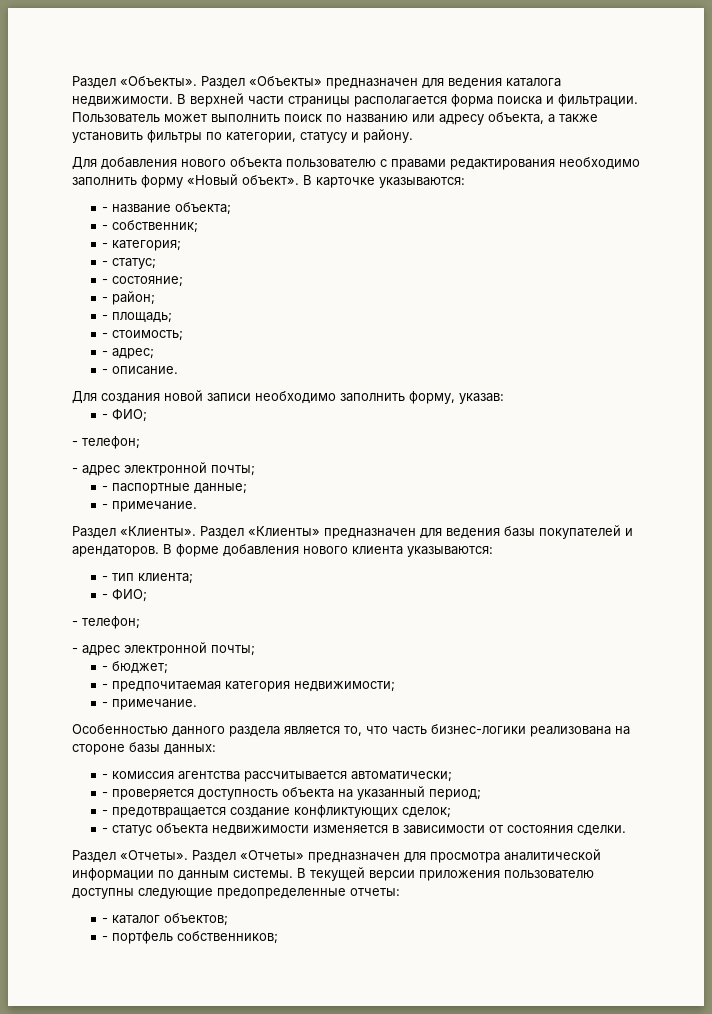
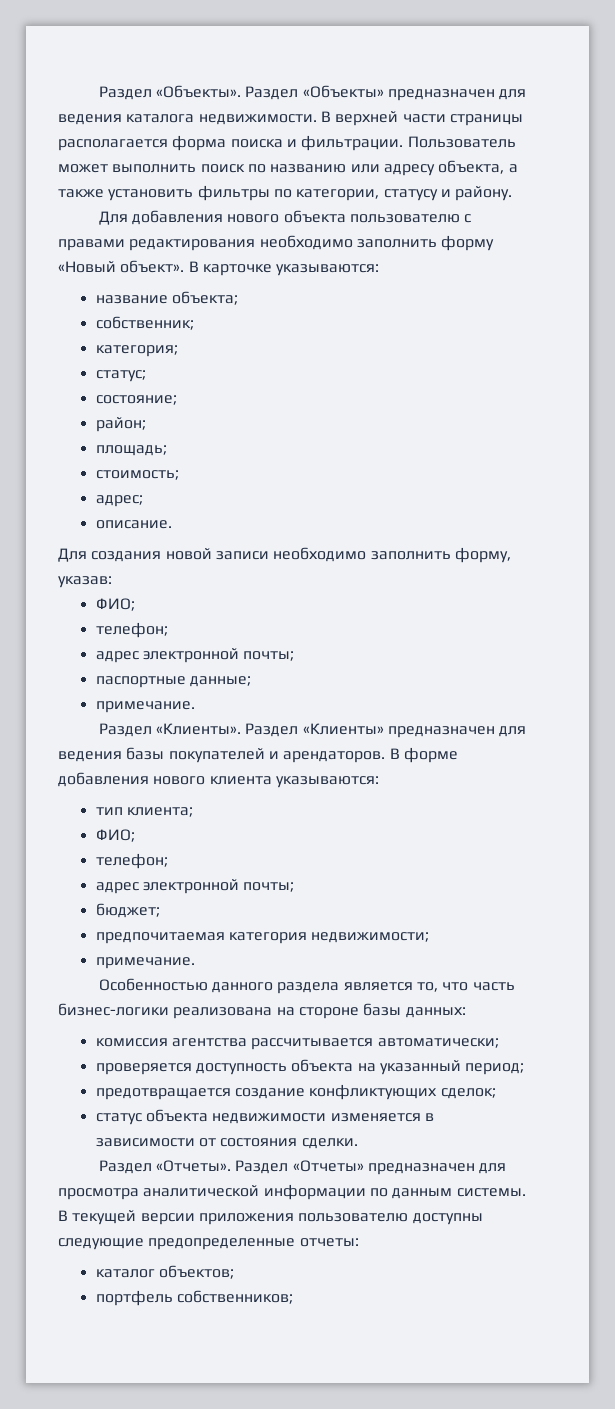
[102,207,109,212] - -> (380, 270) none
[102,225,109,230] - -> (239, 298) none
[102,243,109,248] - -> (194, 323) none
[102,261,109,266] - -> (178, 351) none
[102,279,109,284] - -> (146, 376) none
[102,297,109,302] - -> (177, 400) none
[102,315,109,320] - -> (146, 424) none
[102,333,109,338] - -> (167, 450) none
[102,351,109,356] - -> (179, 475) none
[102,369,109,374] - -> (143, 501) none
[102,409,148,422] [72,436,140,449] [72,462,255,476] [102,486,109,491] - ФИО; // - телефон; // - адрес электронной почты; // - -> [95,598,135,611] [95,622,168,638] [95,648,295,663] ФИО; // телефон; // адрес электронной почты; //
[102,504,109,509] - -> (252, 681) none
[102,576,109,581] - -> (379, 782) none
[102,589,148,602] [72,616,140,629] [72,642,255,656] [102,666,109,671] - ФИО; // - телефон; // - адрес электронной почты; // - -> [95,829,135,842] [95,853,168,869] [95,879,295,894] ФИО; // телефон; // адрес электронной почты; //
[102,684,109,689] - -> (160, 910) none
[102,702,109,707] - -> (430, 937) none
[102,774,109,779] - -> (466, 1012) none
[102,792,109,797] - -> (499, 1043) none
[102,810,109,815] - -> (525, 1069) none
[102,828,109,833] - -> (496, 1093) none
[102,918,109,923] - -> (359, 1242) none
[102,936,109,941] - -> (235, 1272) none

